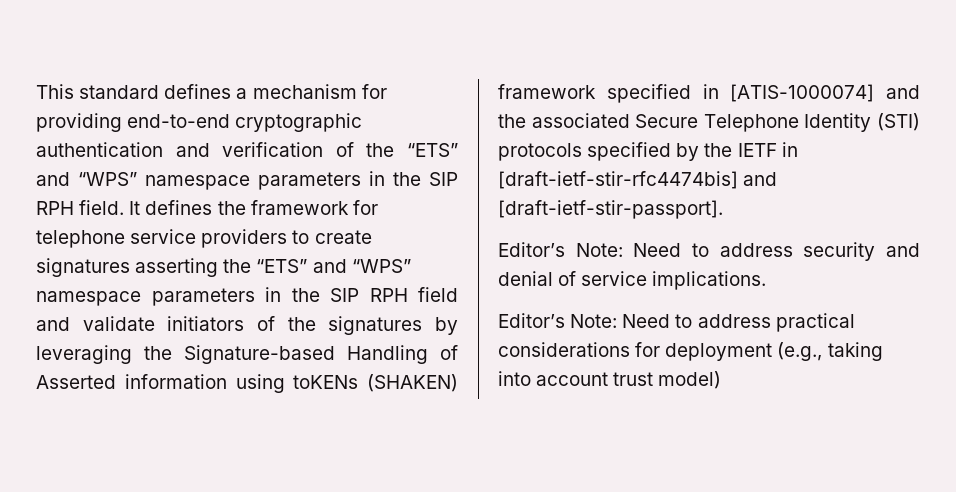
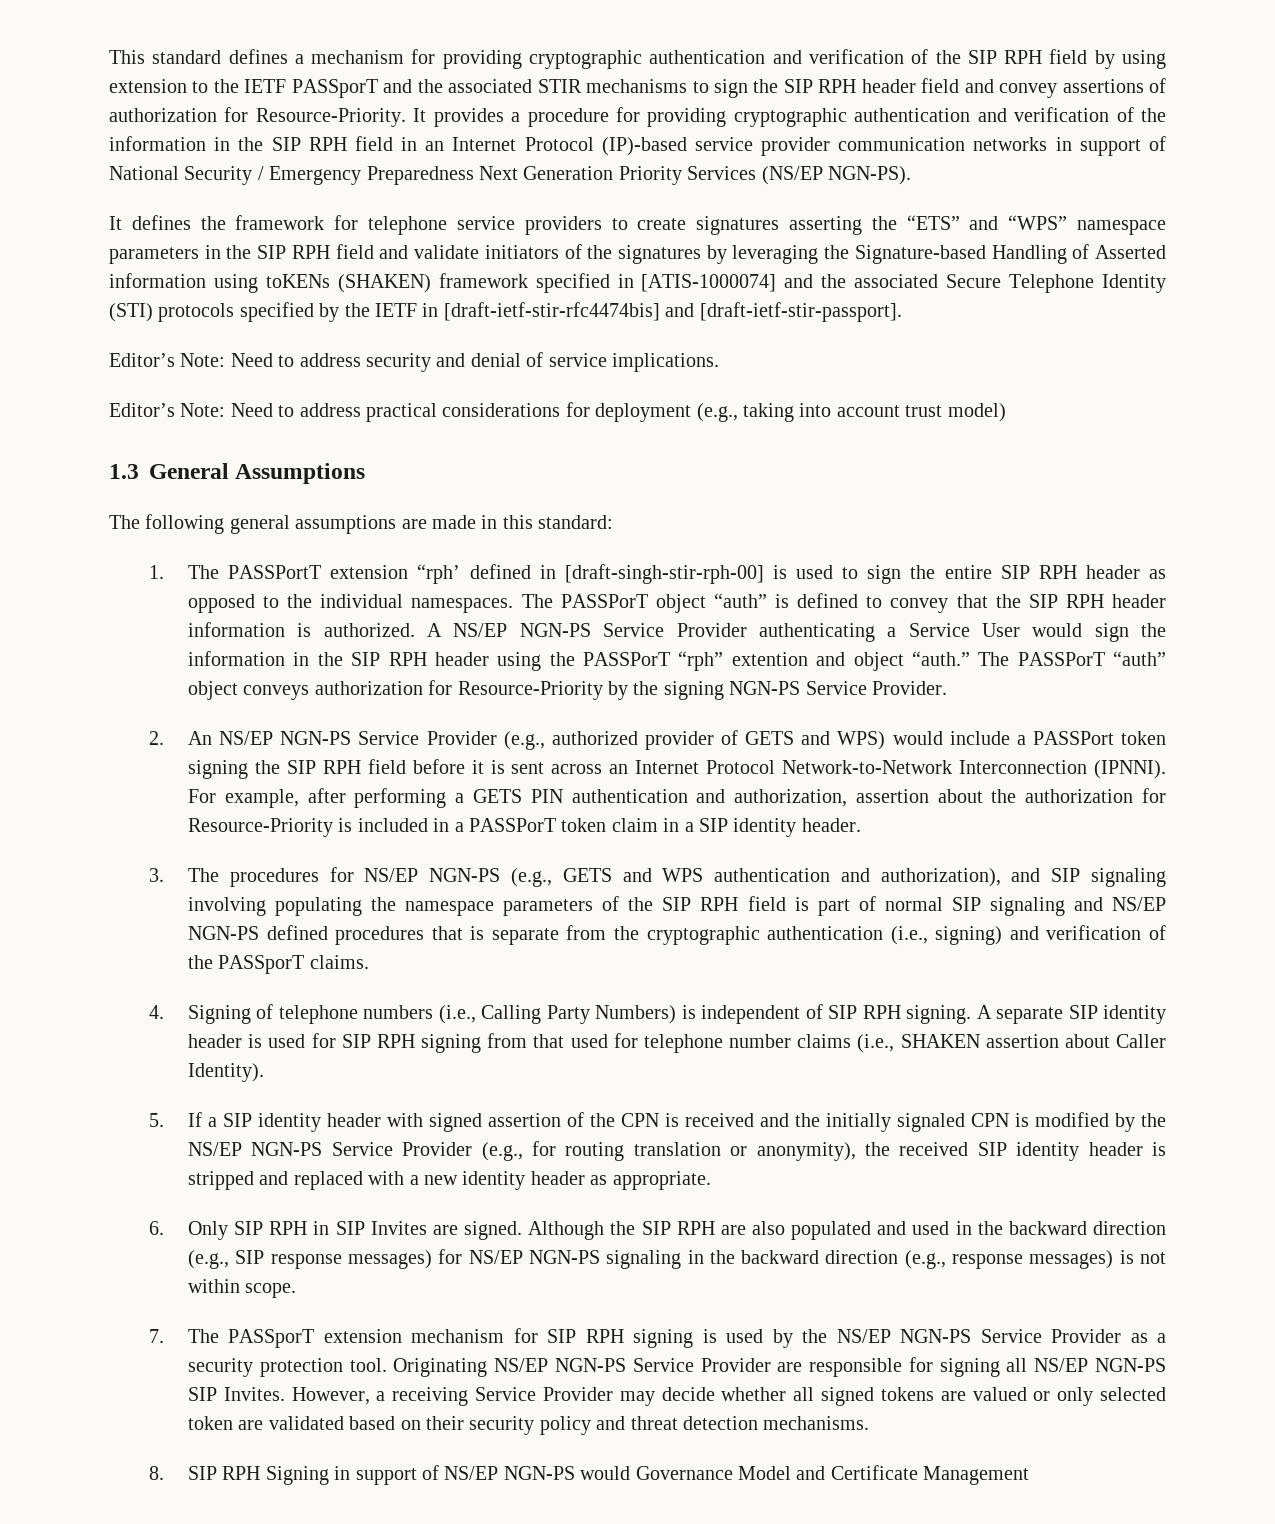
[127,113,363,132] [36,142,459,157] [36,171,458,190] [36,200,125,215] end-to-end cryptographic authentication and verification of the “ETS” and “WPS” namespace parameters in the SIP RPH field. -> [529,49,1166,69] [109,78,1167,98] [109,107,1166,127] [109,136,1166,156] [109,166,911,185] cryptographic authentication and verification of the SIP RPH field by using extension to the IETF PASSporT and the associated STIR mechanisms to sign the SIP RPH header field and convey assertions of authorization for Resource-Priority. It provides a procedure for providing cryptographic authentication and verification of the information in the SIP RPH field in an Internet Protocol (IP)-based service provider communication networks in support of National Security / Emergency Preparedness Next Generation Priority Services (NS/EP NGN-PS). //
(722, 380) none -> [109,463,366,484] [109,514,614,534] [148,564,1166,584] [188,593,1166,613] [188,622,1166,642] [188,651,1166,671] [188,680,948,700] [148,730,1166,750] [188,759,1166,779] [188,788,1167,808] [188,818,861,837] [148,867,1167,887] [188,896,1167,916] [188,925,1166,945] [188,955,369,974] [148,1004,1166,1024] [188,1033,1166,1053] [188,1063,265,1082] [148,1112,1167,1132] [188,1141,1166,1161] [188,1171,711,1190] [148,1221,1167,1240] [188,1249,1166,1269] [188,1279,297,1298] [148,1328,1166,1348] [188,1357,1167,1377] [188,1387,1166,1406] [188,1416,870,1435] [148,1465,1030,1485] // 1.3 General Assumptions // The following general assumptions are made in this standard: // 1. The PASSPortT extension “rph’ defined in [draft-singh-stir-rph-00] is used to sign the entire SIP RPH header as opposed to the individual namespaces. The PASSPorT object “auth” is defined to convey that the SIP RPH header information is authorized. A NS/EP NGN-PS Service Provider authenticating a Service User would sign the information in the SIP RPH header using the PASSPorT “rph” extention and object “auth.” The PASSPorT “auth” object conveys authorization for Resource-Priority by the signing NGN-PS Service Provider. // 2. An NS/EP NGN-PS Service Provider (e.g., authorized provider of GETS and WPS) would include a PASSPort token signing the SIP RPH field before it is sent across an Internet Protocol Network-to-Network Interconnection (IPNNI). For example, after performing a GETS PIN authentication and authorization, assertion about the authorization for Resource-Priority is included in a PASSPorT token claim in a SIP identity header. // 3. The procedures for NS/EP NGN-PS (e.g., GETS and WPS authentication and authorization), and SIP signaling involving populating the namespace parameters of the SIP RPH field is part of normal SIP signaling and NS/EP NGN-PS defined procedures that is separate from the cryptographic authentication (i.e., signing) and verification of the PASSporT claims. // 4. Signing of telephone numbers (i.e., Calling Party Numbers) is independent of SIP RPH signing. A separate SIP identity header is used for SIP RPH signing from that used for telephone number claims (i.e., SHAKEN assertion about Caller Identity). // 5. If a SIP identity header with signed assertion of the CPN is received and the initially signaled CPN is modified by the NS/EP NGN-PS Service Provider (e.g., for routing translation or anonymity), the received SIP identity header is stripped and replaced with a new identity header as appropriate. // 6. Only SIP RPH in SIP Invites are signed. Although the SIP RPH are also populated and used in the backward direction (e.g., SIP response messages) for NS/EP NGN-PS signaling in the backward direction (e.g., response messages) is not within scope. // 7. The PASSporT extension mechanism for SIP RPH signing is used by the NS/EP NGN-PS Service Provider as a security protection tool. Originating NS/EP NGN-PS Service Provider are responsible for signing all NS/EP NGN-PS SIP Invites. However, a receiving Service Provider may decide whether all signed tokens are valued or only selected token are validated based on their security policy and threat detection mechanisms. // 8. SIP RPH Signing in support of NS/EP NGN-PS would Governance Model and Certificate Management

